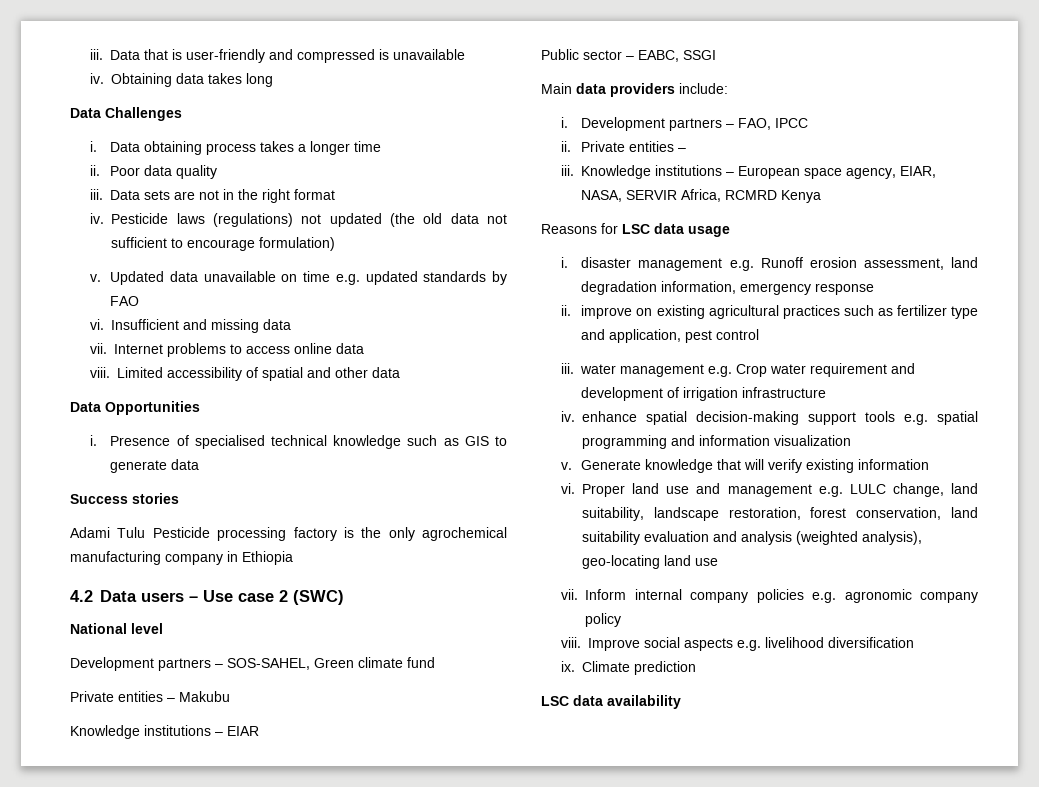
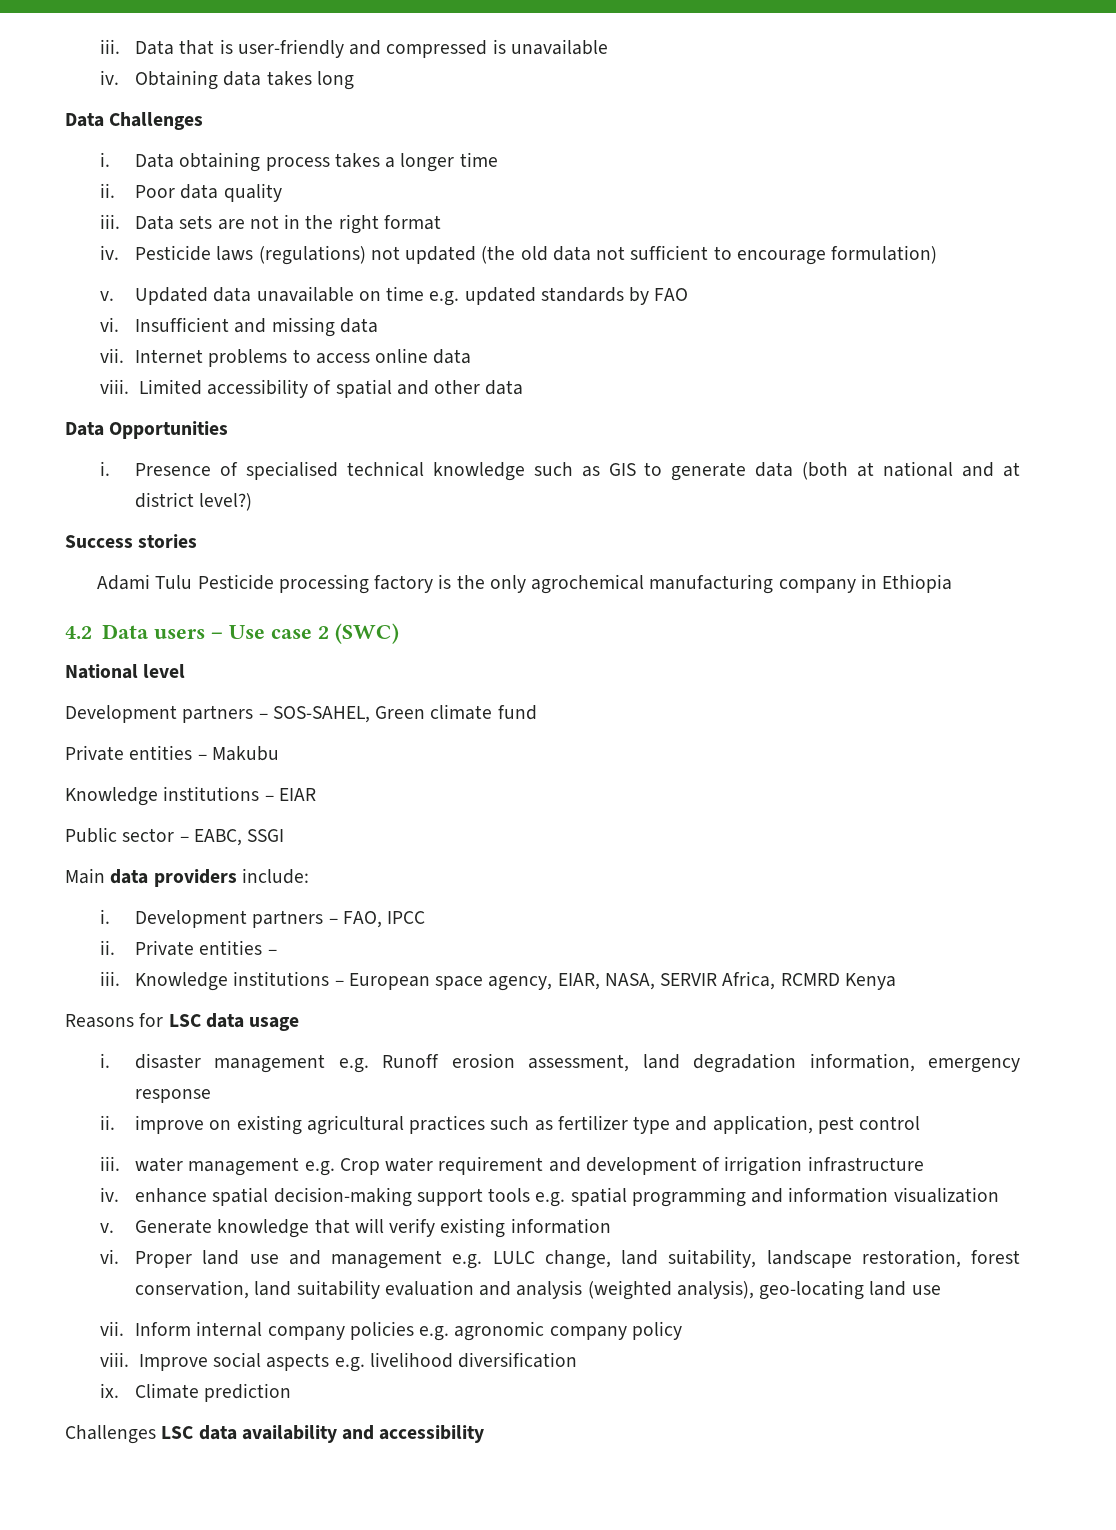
(200, 464) none -> [802,461,1021,480] [135,492,253,511] (both at national and at district level?)
(697, 668) none -> [65,1425,156,1444] Challenges
(681, 702) none -> [342,1425,485,1443] and accessibility

